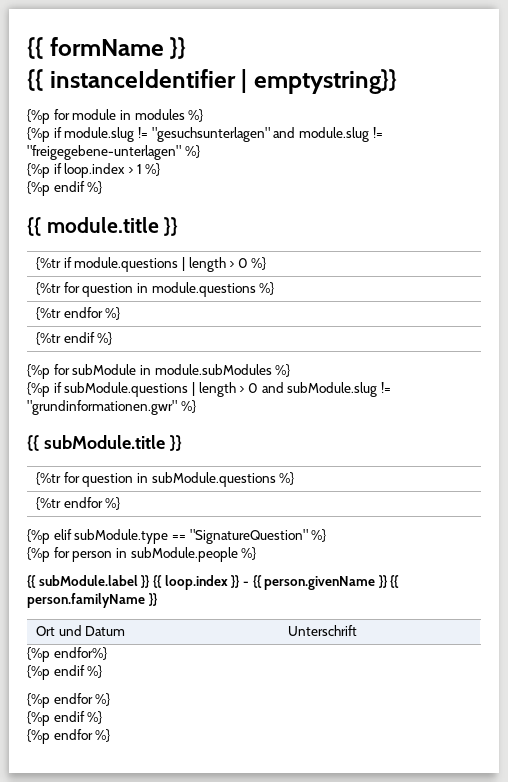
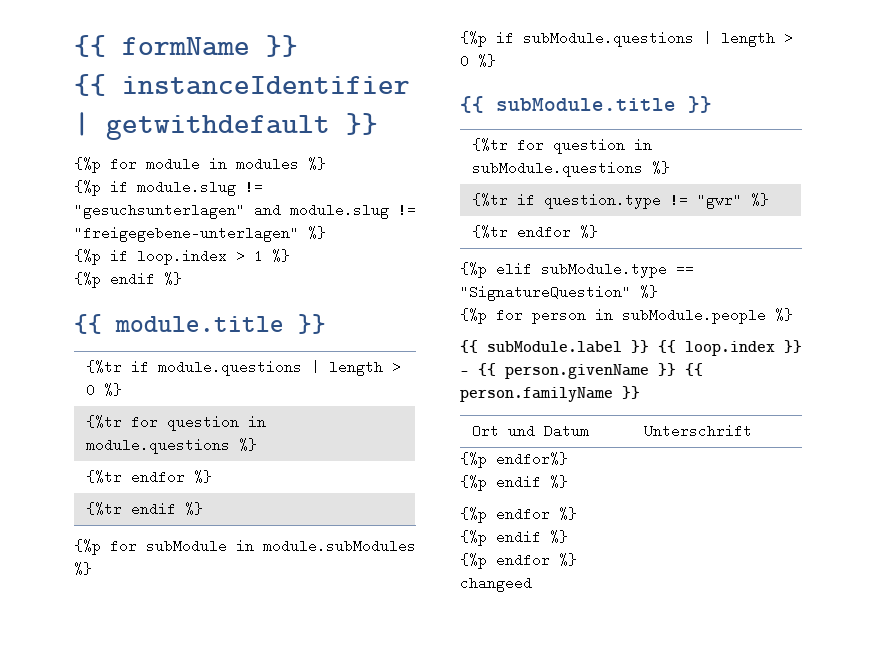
[253,69,397,94] emptystring}} -> [106,113,378,140] getwithdefault }}
[261,382,391,397] [27,400,177,415] and subModule.slug != "grundinformationen.gwr" -> (469, 61) none
(295, 478) none -> [471,193,769,209] // {%tr if question.type != "gwr" %}
(111, 735) none -> [460,576,532,592] // changeed

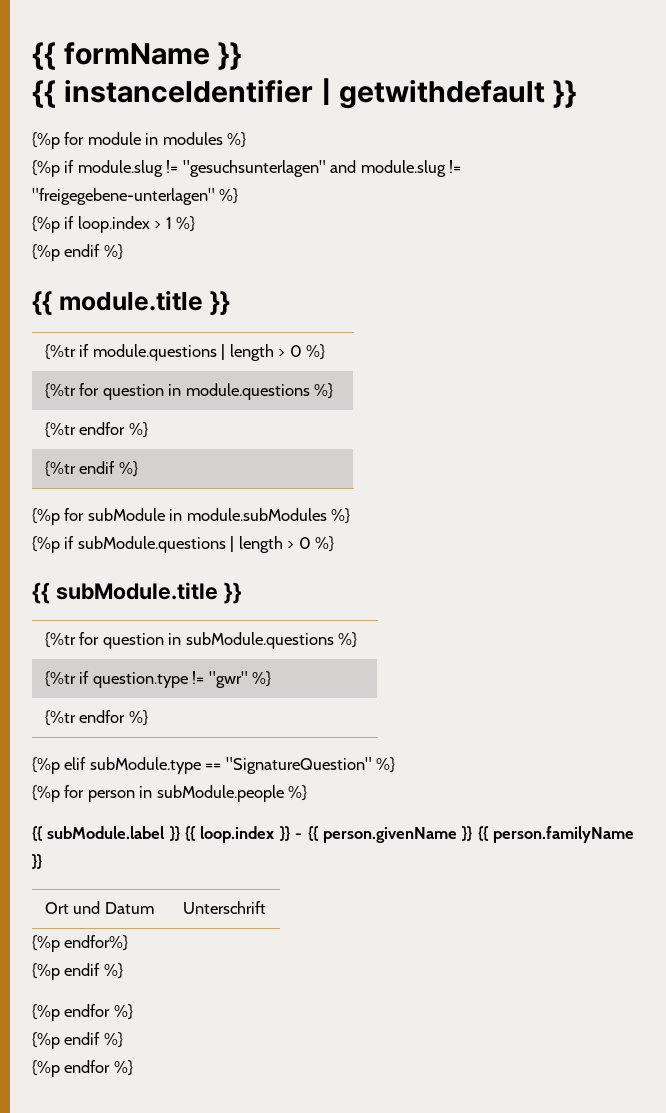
[460,576,532,592] // changeed -> (133, 1068) none

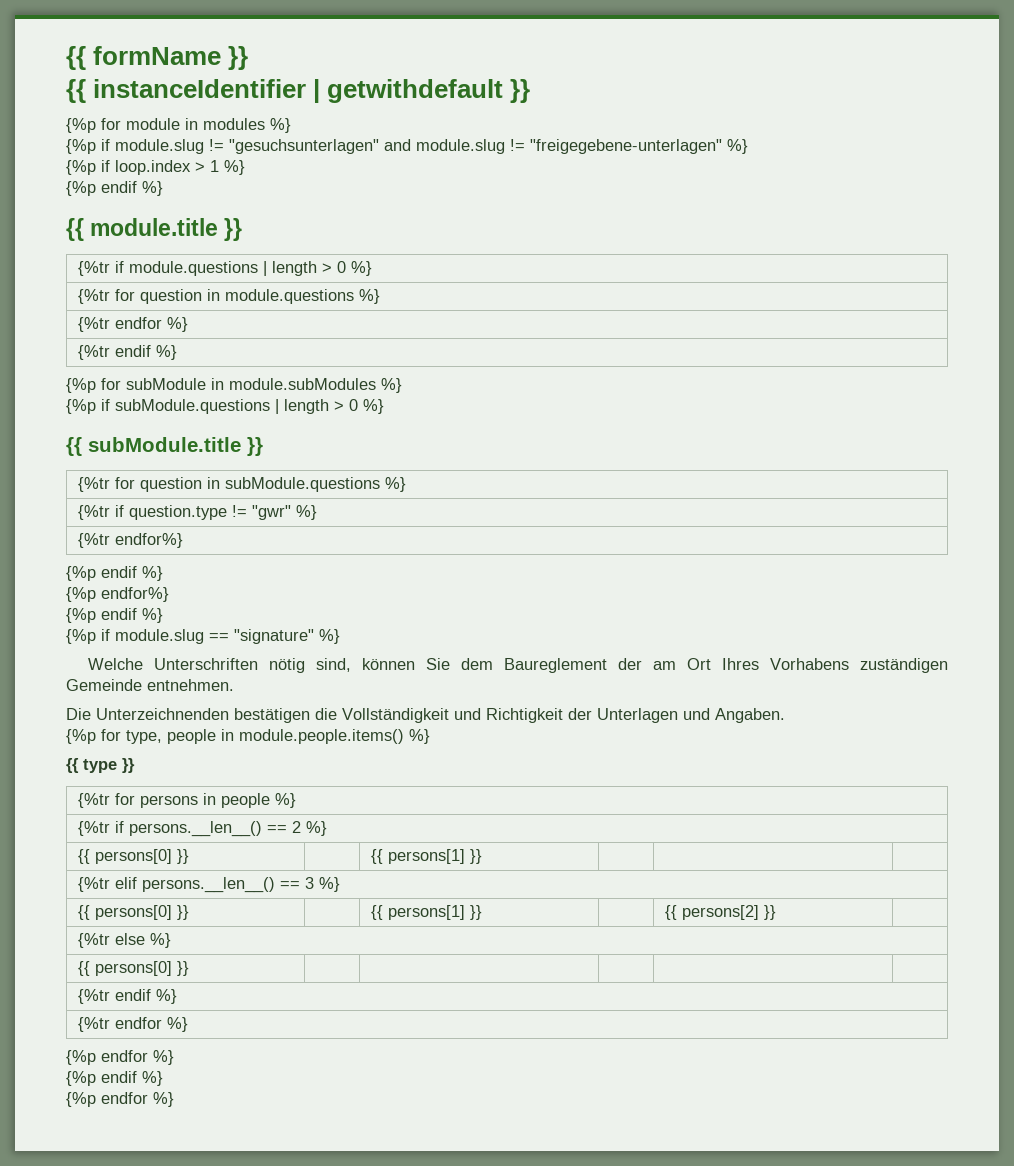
[79,710,148,726] [32,757,396,774] [32,785,308,802] [32,826,635,843] [32,854,43,869] [44,901,154,914] [182,901,266,914] endfor %} // {%p elif subModule.type == "SignatureQuestion" %} // {%p for person in subModule.people %} // {{ subModule.label }} {{ loop.index }} - {{ person.givenName }} {{ person.familyName }} // Ort und Datum | Unterschrift -> [114,533,183,548] [66,566,163,581] endfor%} // {%p endif %}
(123, 971) none -> [66,629,340,644] [87,658,948,673] [66,679,234,691] [66,708,785,723] [66,729,430,744] [66,758,135,773] [77,793,296,808] [77,821,327,837] [77,849,189,864] [370,849,482,864] [77,877,340,893] [77,905,189,920] [370,905,482,920] [664,905,776,920] [77,933,171,948] [77,961,189,976] [77,989,177,1004] [77,1017,188,1032] // {%p if module.slug == "signature" %} // Welche Unterschriften nötig sind, können Sie dem Baureglement der am Ort Ihres Vorhabens zuständigen Gemeinde entnehmen. // Die Unterzeichnenden bestätigen die Vollständigkeit und Richtigkeit der Unterlagen und Angaben. // {%p for type, people in module.people.items() %} // {{ type }} // {%tr for persons in people %} // {%tr if persons.__len__() == 2 %} // {{ persons[0] }} | | {{ persons[1] }} | | | // {%tr elif persons.__len__() == 3 %} // {{ persons[0] }} | | {{ persons[1] }} | | {{ persons[2] }} | // {%tr else %} // {{ persons[0] }} | | | | | // {%tr endif %} // {%tr endfor %}

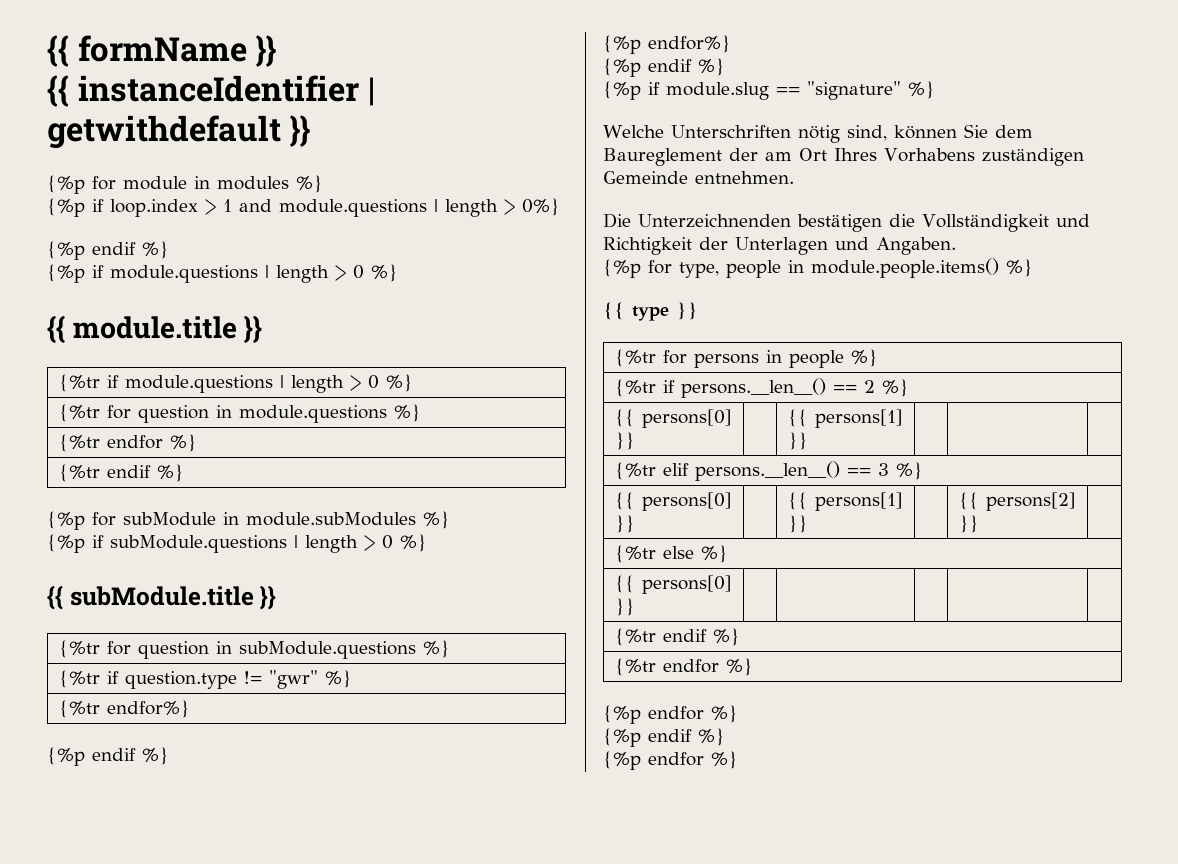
[115,139,748,154] [66,160,245,175] [66,181,137,196] module.slug != "gesuchsunterlagen" and module.slug != "freigegebene-unterlagen" %} // {%p if loop.index > 1 %} // {%p endif -> [110,198,560,217] [47,241,169,260] [47,264,364,283] loop.index > 1 and module.questions | length > 0%} // {%p endif %} // {%p if module.questions | length > 0

